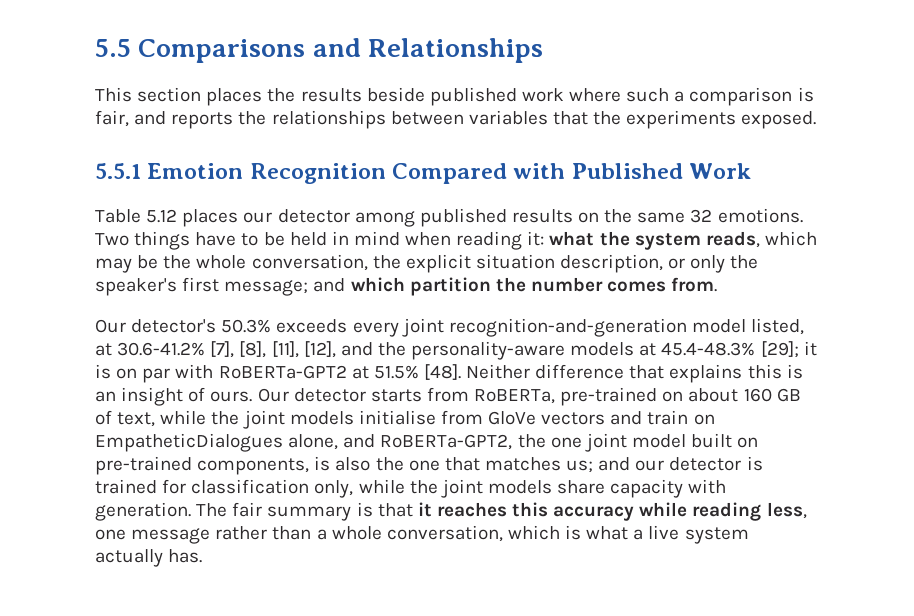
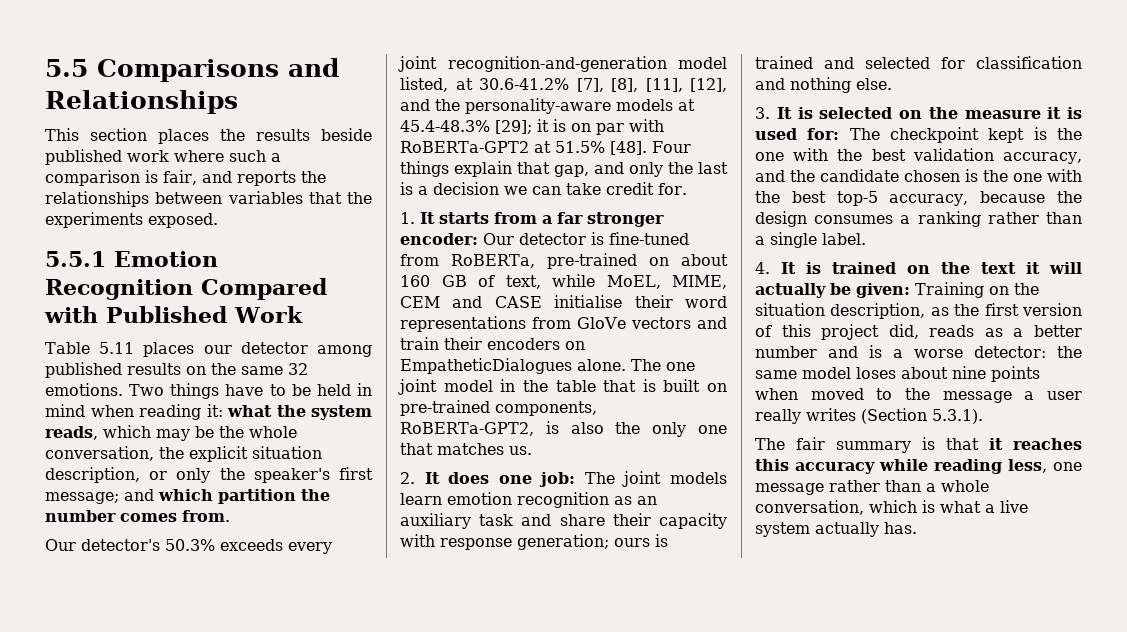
[146,209,178,223] 5.12 -> [99,342,135,354] 5.11
[466,364,803,383] [95,387,422,406] Neither difference that explains this is an insight of ours. Our detector starts -> [651,141,691,153] [400,161,728,177] [400,182,687,195] [400,212,664,227] [400,232,689,245] Four things explain that gap, and only the last is a decision we can take credit for. // 1. It starts from a far stronger encoder: Our detector is fine-tuned
[211,410,436,429] the joint models initialise -> [606,275,727,289] [400,295,727,308] [400,316,526,332] MoEL, MIME, CEM and CASE initialise their word representations
[693,414,715,425] [95,433,686,452] on EmpatheticDialogues alone, and RoBERTa-GPT2, the one joint model -> [444,337,585,350] [400,358,695,374] [398,379,656,395] their encoders on EmpatheticDialogues alone. The one joint model in the table that is
(310, 466) none -> [400,422,534,436] RoBERTa-GPT2,
(404, 464) none -> [652,422,687,437] only
[566,456,763,473] [95,479,727,498] [95,502,191,521] us; and our detector is trained for classification only, while the joint models share capacity with generation. -> [509,446,532,455] [400,471,727,487] [400,492,657,508] [400,513,727,529] [400,534,668,550] [755,56,1082,69] [755,77,892,93] [755,107,1082,119] [755,127,1082,143] [755,148,1083,164] [755,169,1082,182] [755,191,1082,206] [755,211,1082,227] [755,232,866,248] [755,262,1082,274] [755,282,1039,298] [755,303,1082,319] [755,324,1082,340] [755,345,1082,358] [755,366,1040,382] [755,388,1082,403] [755,408,983,424] us. // 2. It does one job: The joint models learn emotion recognition as an auxiliary task and share their capacity with response generation; ours is trained and selected for classification and nothing else. // 3. It is selected on the measure it is used for: The checkpoint kept is the one with the best validation accuracy, and the candidate chosen is the one with the best top-5 accuracy, because the design consumes a ranking rather than a single label. // 4. It is trained on the text it will actually be given: Training on the situation description, as the first version of this project did, reads as a better number and is a worse detector: the same model loses about nine points when moved to the message a user really writes (Section 5.3.1). //

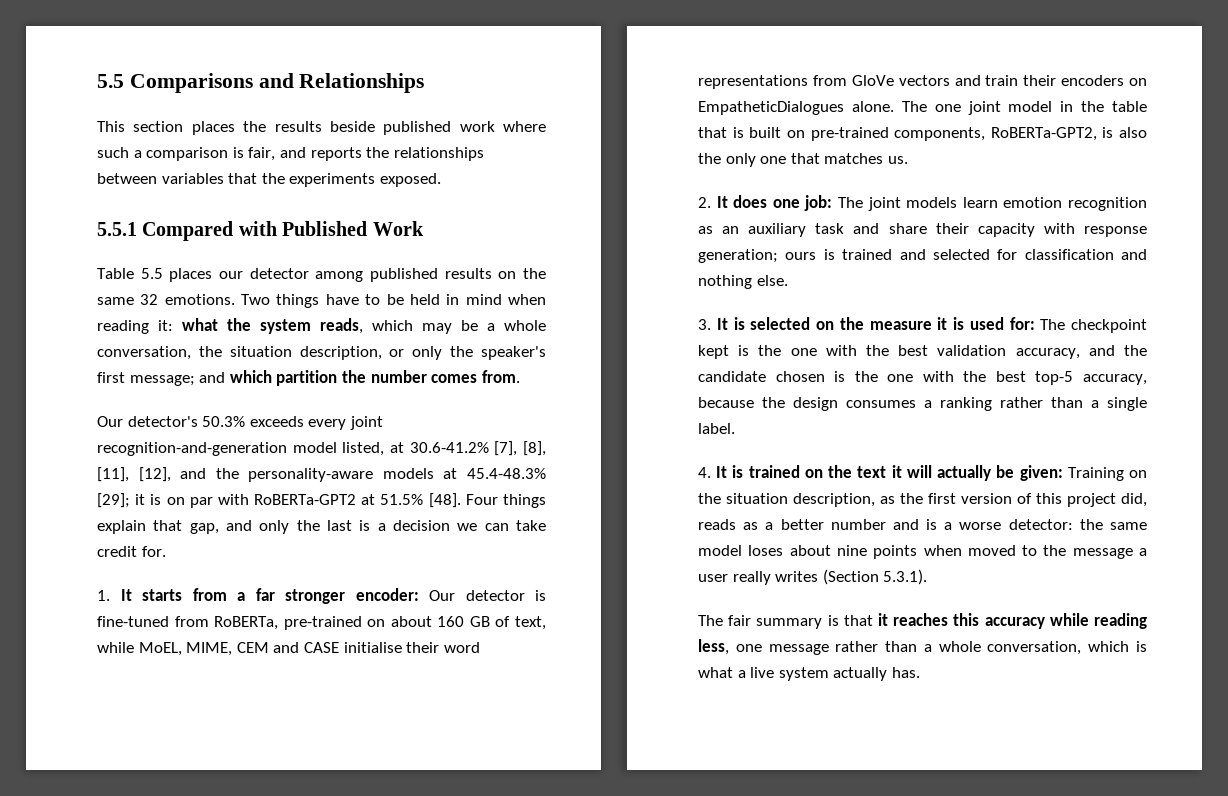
[114,251,218,267] [45,279,193,300] Emotion Recognition -> (137, 229) none
[99,342,135,354] 5.11 -> [140,268,163,279] 5.5
[219,426,244,438] the -> [487,323,495,331] a
[189,446,248,462] explicit -> (222, 351) none

